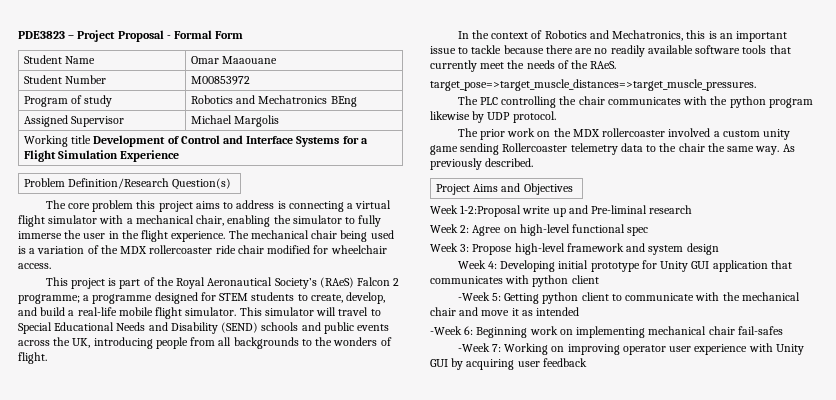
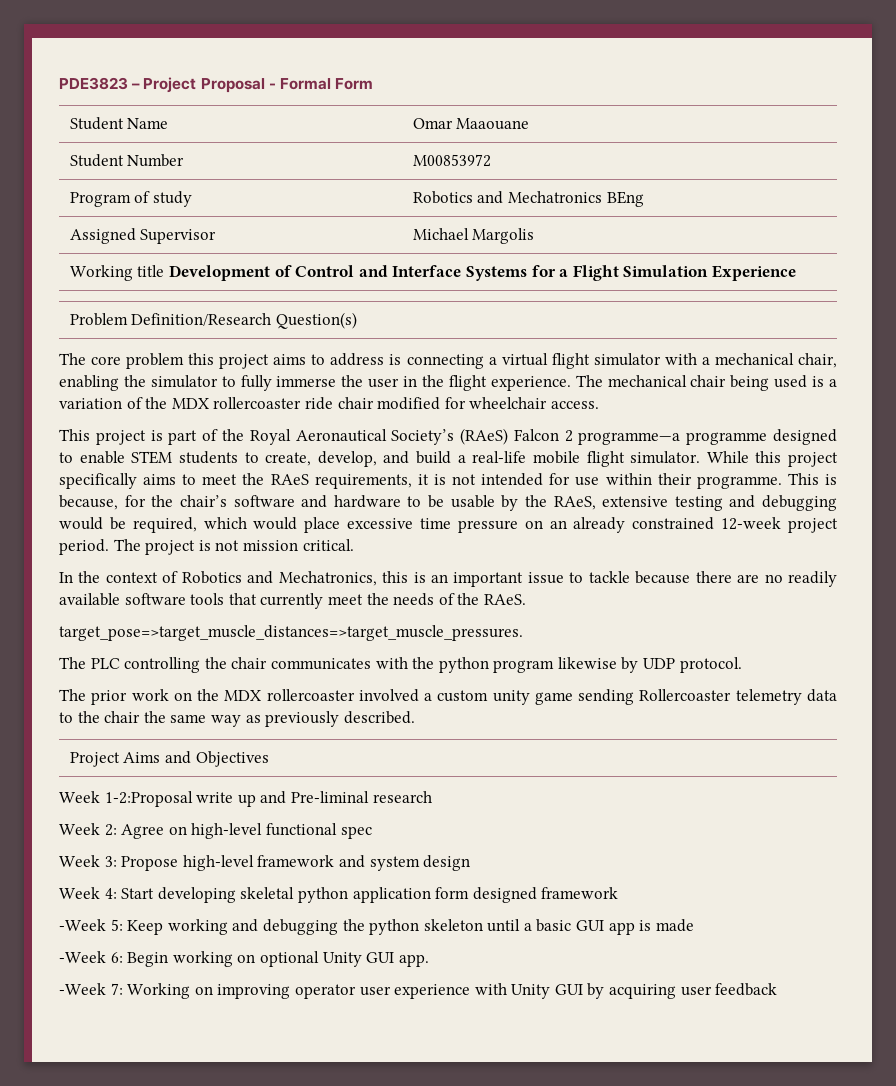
[18,292,216,304] programme; a programme designed for -> [578,429,838,445] [59,451,125,464] programme—a programme designed to enable
[239,307,381,316] [18,322,390,334] [18,337,392,349] [18,352,47,364] This simulator will travel to Special Educational Needs and Disability (SEND) schools and public events across the UK, introducing people from all backgrounds to the wonders of flight. -> [706,451,838,467] [59,473,838,489] [59,495,837,511] [59,517,838,533] [59,539,354,555] While this project specifically aims to meet the RAeS requirements, it is not intended for use within their programme. This is because, for the chair’s software and hardware to be usable by the RAeS, extensive testing and debugging would be required, which would place excessive time pressure on an already constrained 12-week project period. The project is not mission critical.
[755,144,795,155] way. As -> [210,715,261,727] way as
[500,260,792,272] [430,275,599,287] [457,292,800,304] [430,307,580,316] [430,326,783,338] Developing initial prototype for Unity GUI application that communicates with python client // -Week 5: Getting python client to communicate with the mechanical chair and move it as intended // -Week 6: Beginning work on implementing mechanical chair fail-safes -> [121,887,619,903] [59,919,694,935] [59,951,429,967] Start developing skeletal python application form designed framework // -Week 5: Keep working and debugging the python skeleton until a basic GUI app is made // -Week 6: Begin working on optional Unity GUI app.

